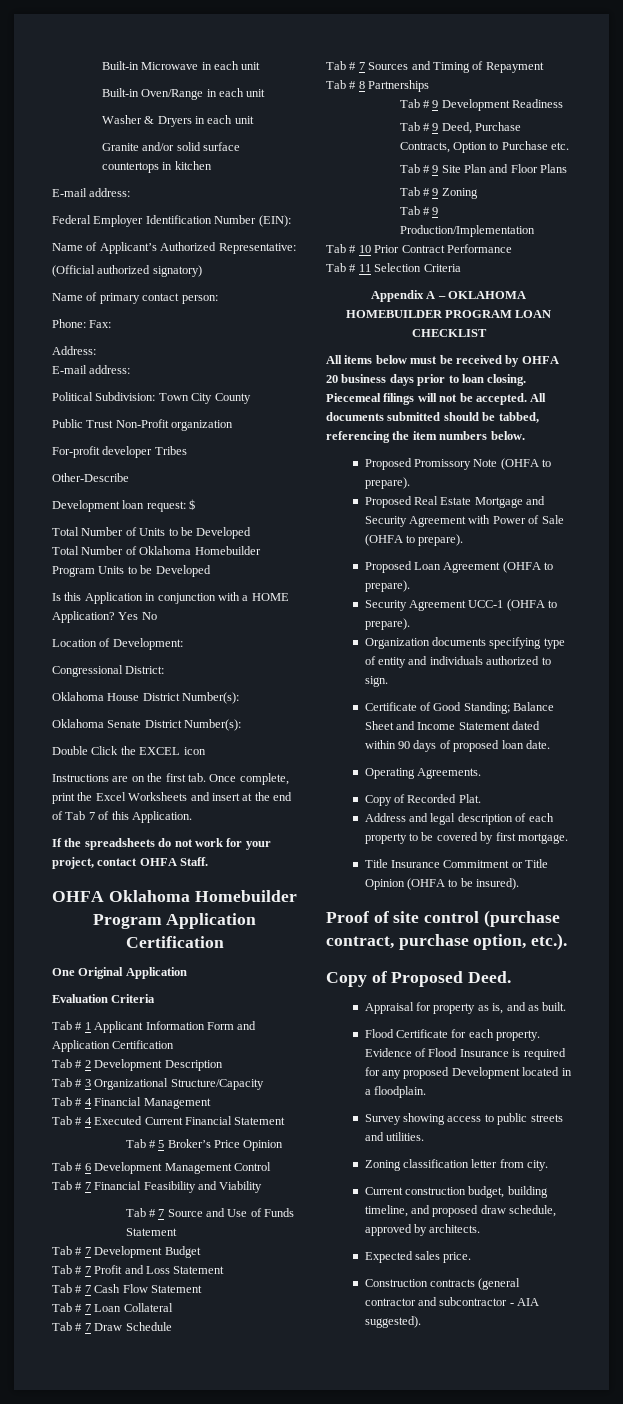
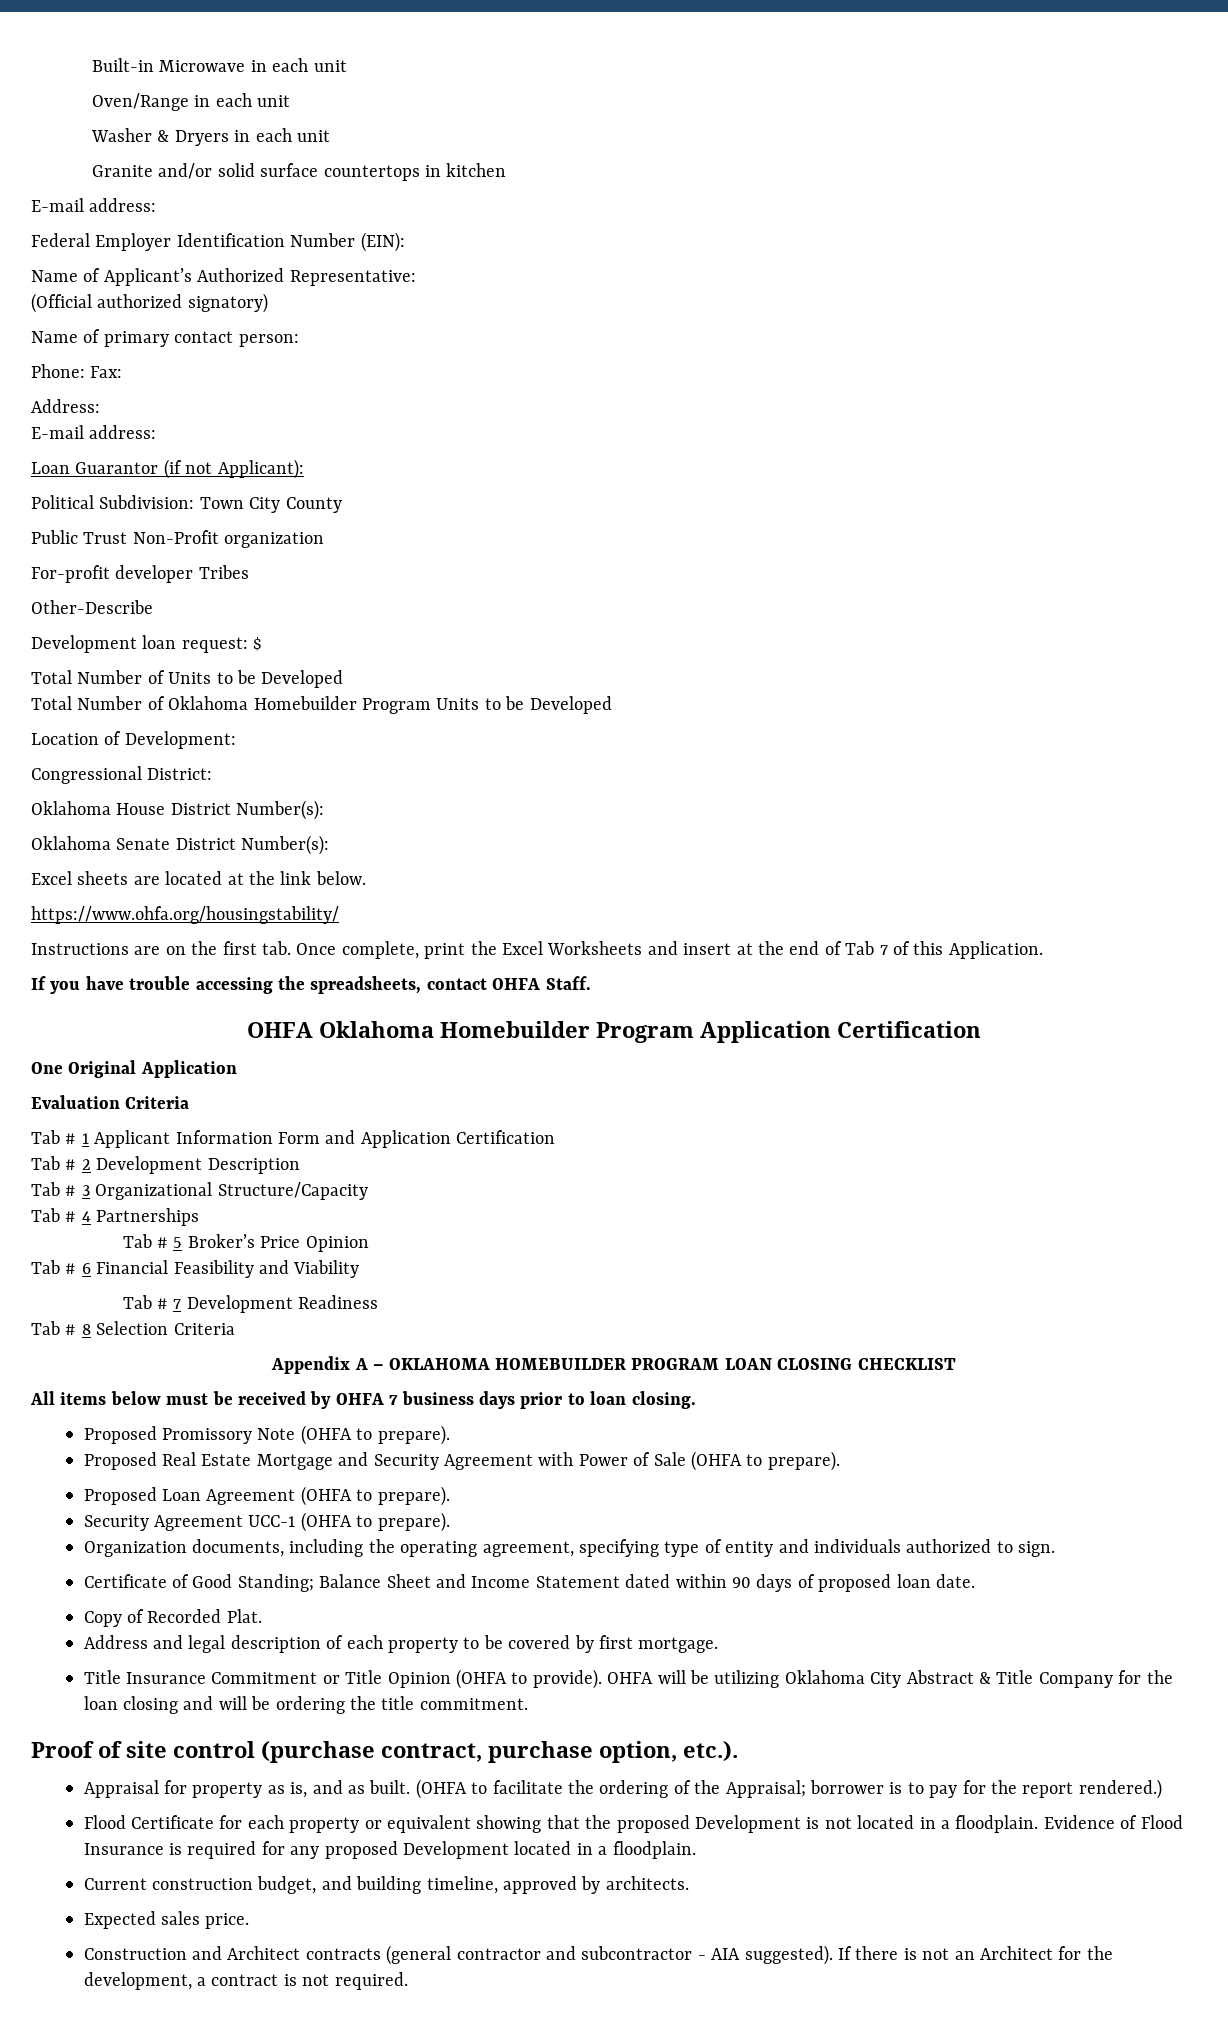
[101,88,139,97] Built-in -> (347, 66) none
(131, 369) none -> [31,459,304,479] // Loan Guarantor (if not Applicant):
[52,592,289,604] [52,611,157,623] // Is this Application in conjunction with a HOME Application? Yes No -> (612, 705) none
[52,746,206,755] Double Click the EXCEL icon -> [31,871,366,885] [31,906,339,924] Excel sheets are located at the link below. // https://www.ohfa.org/housingstability/
[64,838,271,850] [52,857,94,869] the spreadsheets do not work for your project, -> [50,976,422,994] you have trouble accessing the spreadsheets,
[94,1097,211,1109] [52,1116,286,1125] Financial Management // Tab # 4 Executed Current Financial Statement -> [96,1208,200,1226] Partnerships
[94,1162,271,1174] [52,1181,91,1190] Development Management Control // Tab # 7 -> (91, 1268) none
[167,1208,295,1217] [125,1228,177,1236] [52,1246,201,1258] [52,1265,225,1274] [52,1284,202,1293] [52,1303,173,1312] [52,1322,172,1331] [326,61,544,73] [326,80,430,92] [399,99,563,111] [399,122,521,134] [399,141,569,153] [399,164,568,173] [399,187,478,199] [399,206,439,215] [399,225,535,237] [326,244,512,253] [326,263,371,272] Source and Use of Funds Statement // Tab # 7 Development Budget // Tab # 7 Profit and Loss Statement // Tab # 7 Cash Flow Statement // Tab # 7 Loan Collateral // Tab # 7 Draw Schedule // Tab # 7 Sources and Timing of Repayment // Tab # 8 Partnerships // Tab # 9 Development Readiness // Tab # 9 Deed, Purchase Contracts, Option to Purchase etc. // Tab # 9 Site Plan and Floor Plans // Tab # 9 Zoning // Tab # 9 Production/Implementation // Tab # 10 Prior Contract Performance // Tab # 11 -> [186,1295,379,1313] [31,1321,91,1335] Development Readiness // Tab # 8
(552, 314) none -> [777,1358,853,1370] CLOSING
[326,375,338,383] 20 -> [389,1395,399,1405] 7
[326,393,547,405] [326,412,539,423] [326,431,525,443] Piecemeal filings will not be accepted. All documents submitted should be tabbed, referencing the item numbers below. -> (696, 1400) none
[432,637,487,646] documents -> [191,1539,574,1557] documents, including the operating agreement,
[364,768,482,779] // Operating Agreements. -> (975, 1581) none
[460,878,520,890] be insured). -> [532,1669,1173,1689] [83,1696,528,1714] provide). OHFA will be utilizing Oklahoma City Abstract & Title Company for the loan closing and will be ordering the title commitment.
[326,971,512,987] // Copy of Proposed Deed. -> (738, 1751) none
[364,1029,541,1041] // Flood Certificate for each property. -> [415,1779,1162,1799] [83,1815,1039,1833] (OHFA to facilitate the ordering of the Appraisal; borrower is to pay for the report rendered.) // Flood Certificate for each property or equivalent showing that the proposed Development is not located in a floodplain.
[364,1113,563,1125] [364,1132,425,1141] [364,1159,549,1171] // Survey showing access to public streets and utilities. // Zoning classification letter from city. -> (696, 1850) none
(505, 1192) none -> [321,1876,352,1890] and
[411,1205,557,1217] and proposed draw schedule, -> (498, 1885) none
(428, 1283) none -> [191,1946,301,1960] and Architect
(421, 1322) none -> [837,1946,1113,1960] [83,1972,408,1990] If there is not an Architect for the development, a contract is not required.

